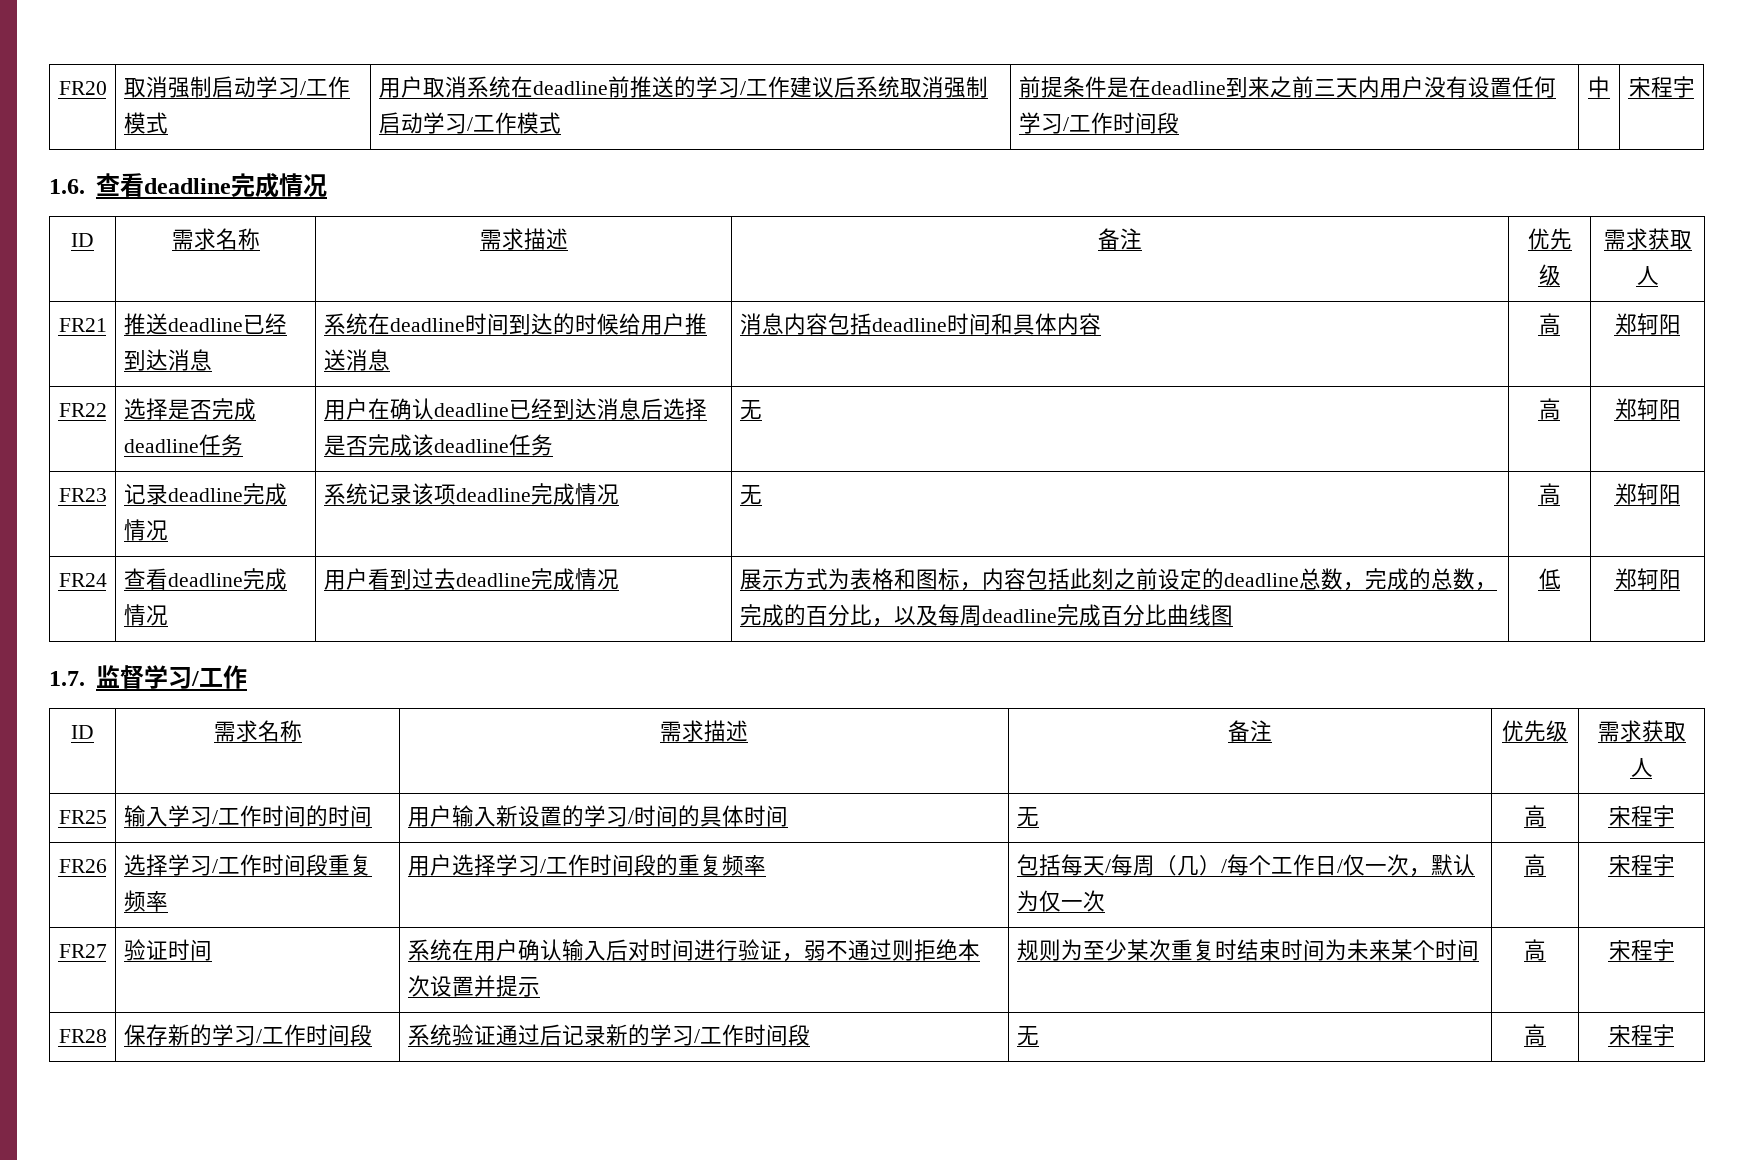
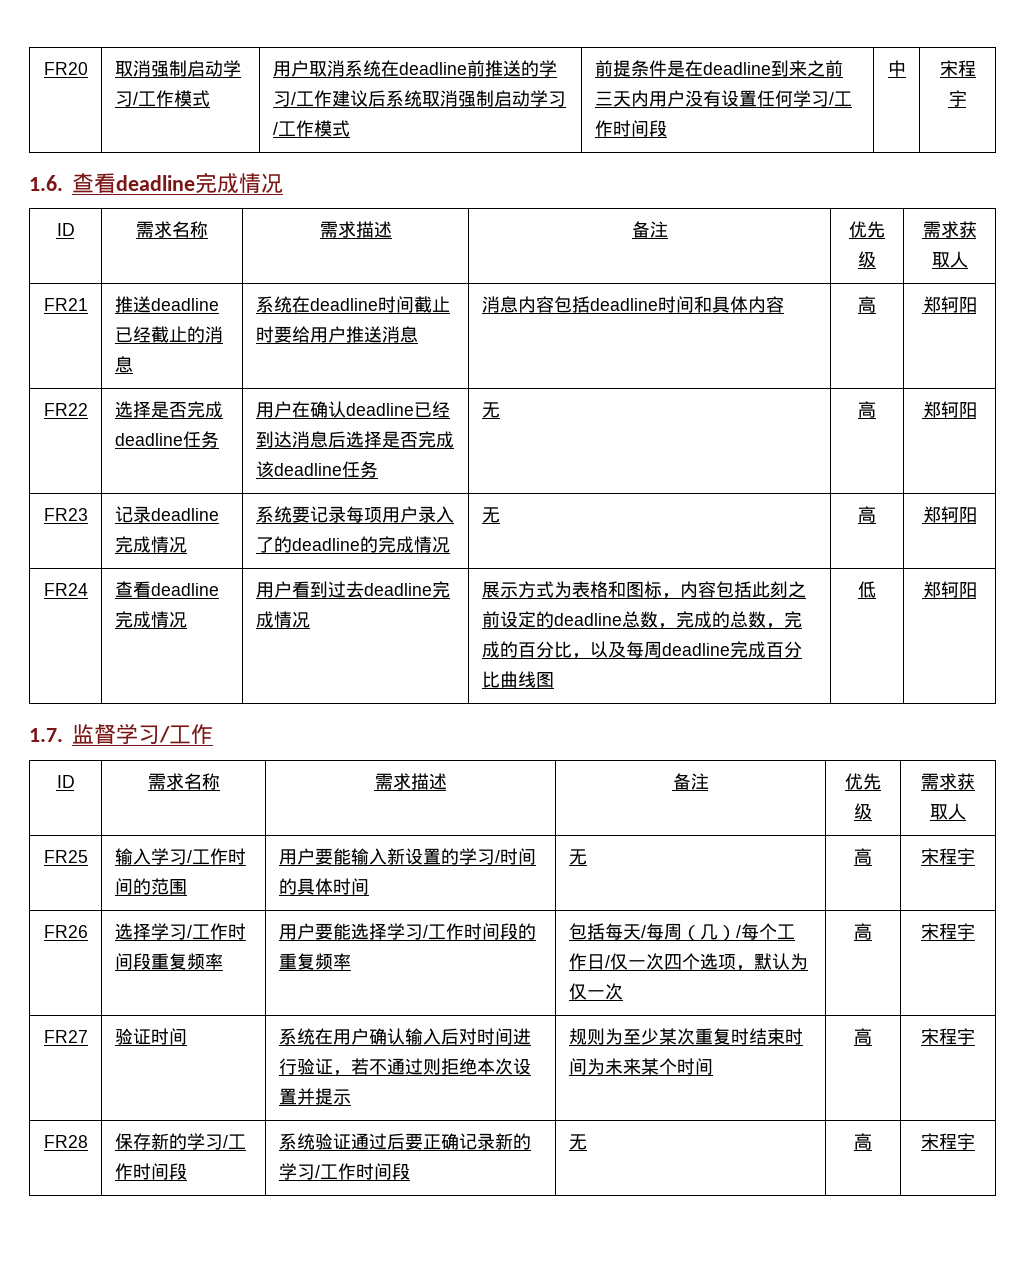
[123,349,168,371] 到达 -> [150,326,205,343] 截止的
[508,313,619,335] 到达的时候 -> [413,296,450,313] [255,326,292,343] 截止时要
[367,483,531,505] 记录该项deadline -> [291,506,454,523] [255,536,378,553] 要记录每项用户录入了的deadline的
[327,805,372,827] [407,805,452,827] 时间 | 用户 -> [150,878,187,895] [278,848,351,865] 范围 | 用户要能
(452, 865) none -> [314,923,351,940] 要能
(1409, 865) none -> [663,953,736,970] 四个选项
[803,940,826,961] 弱 -> [350,1058,369,1075] 若
(562, 1035) none -> [404,1133,459,1150] 要正确

